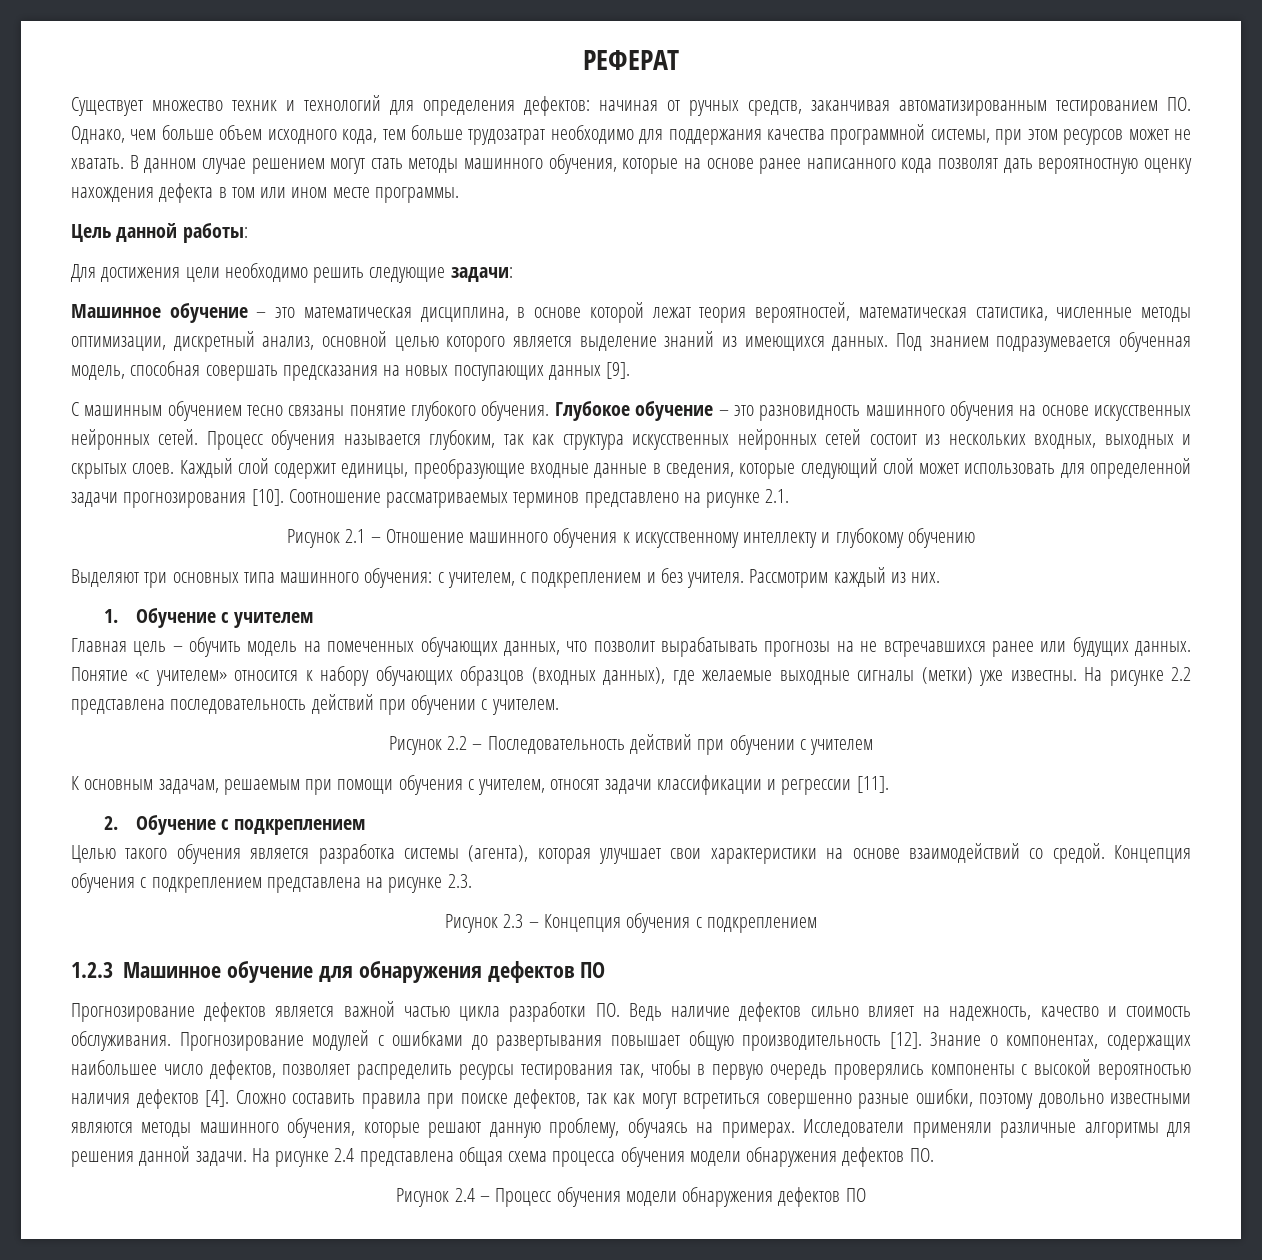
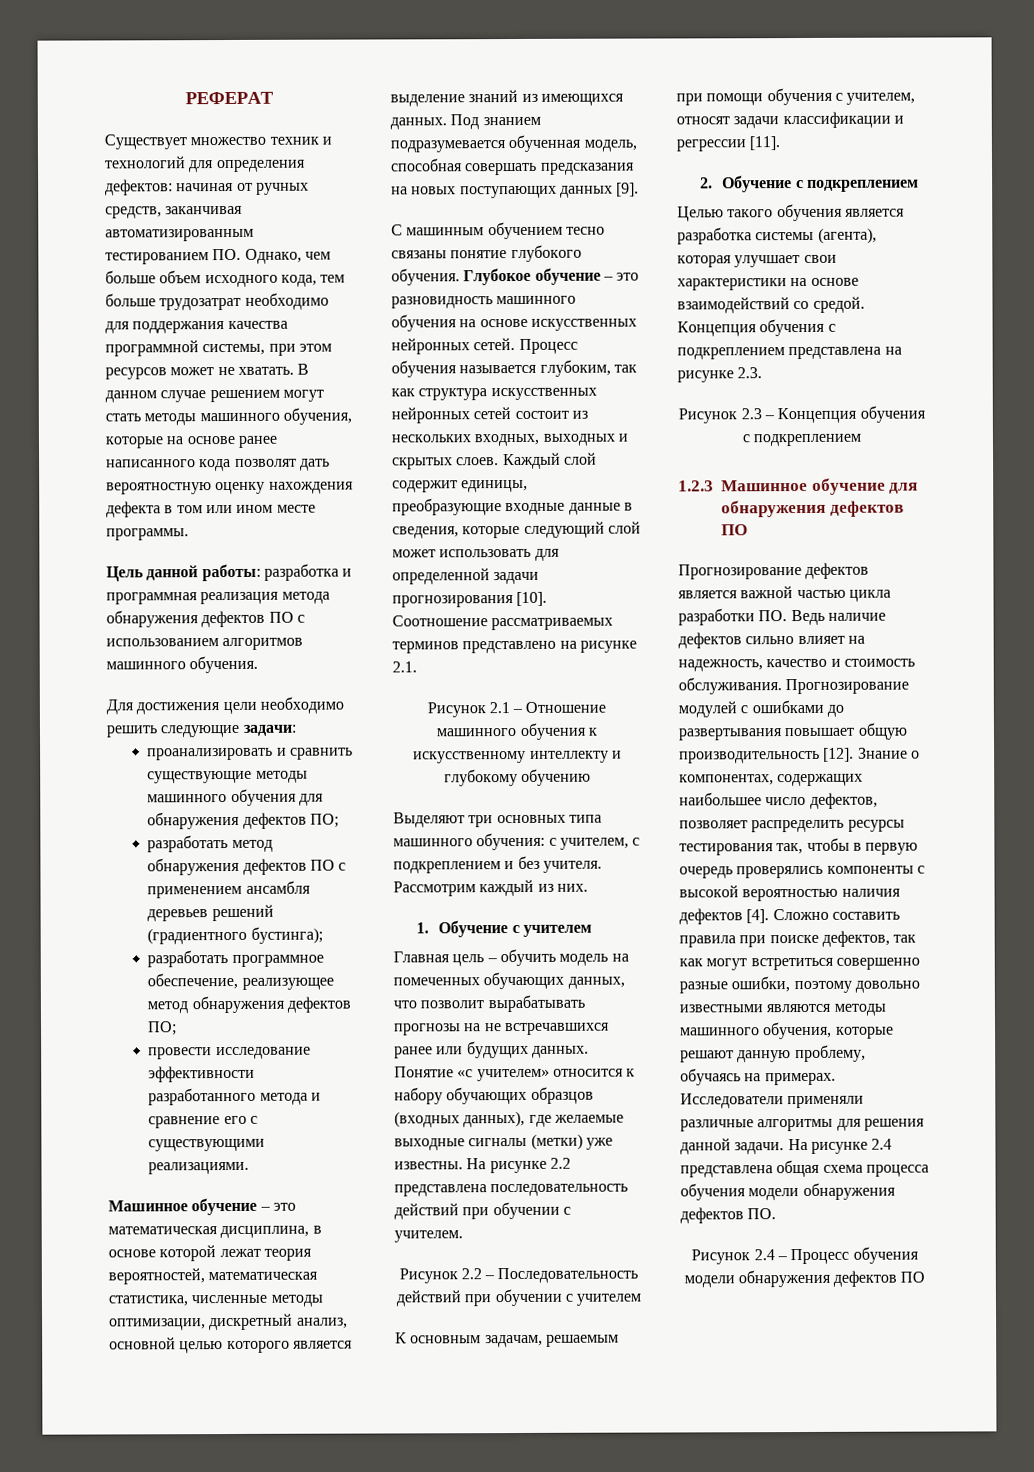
(248, 233) none -> [263,563,353,581] [106,591,330,605] [106,610,305,628] [106,637,304,651] [106,655,259,674] разработка и программная реализация метода обнаружения дефектов ПО с использованием алгоритмов машинного обучения.
(513, 274) none -> [147,747,353,761] [147,770,308,784] [147,788,324,807] [147,811,339,830] [147,835,273,853] [147,857,347,876] [147,880,311,899] [147,904,274,922] [147,926,323,945] [147,950,324,968] [147,972,334,990] [147,995,351,1014] [147,1021,178,1036] [148,1046,311,1060] [148,1065,256,1083] [148,1087,321,1106] [148,1115,258,1129] [148,1138,266,1152] [148,1161,250,1175] // проанализировать и сравнить существующие методы машинного обучения для обнаружения дефектов ПО; // разработать метод обнаружения дефектов ПО с применением ансамбля деревьев решений (градиентного бустинга); // разработать программное обеспечение, реализующее метод обнаружения дефектов ПО; // провести исследование эффективности разработанного метода и сравнение его с существующими реализациями.

